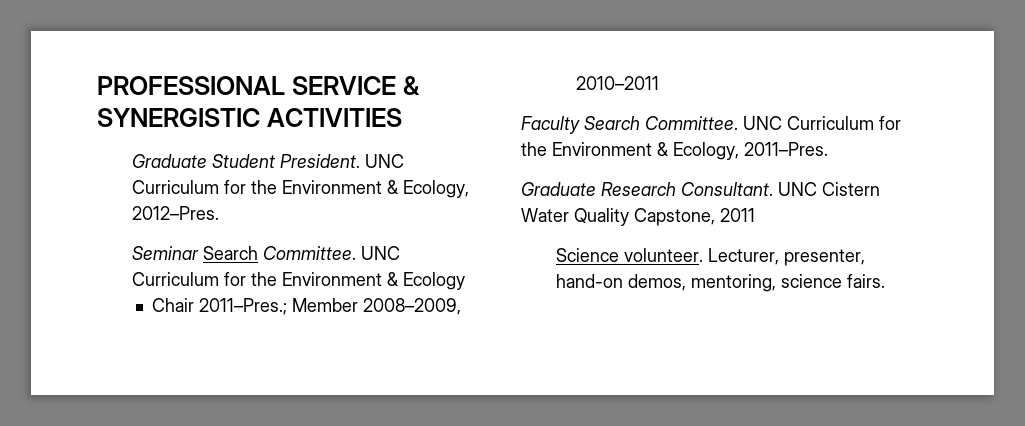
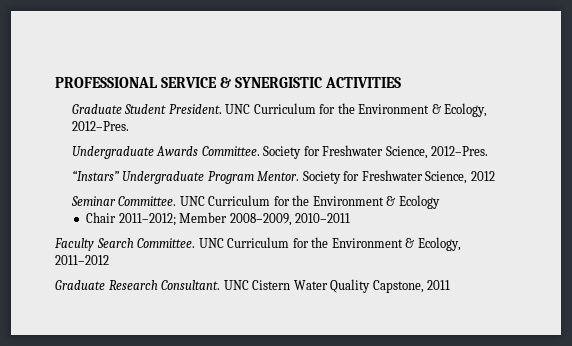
(219, 213) none -> [71,145,489,159] [71,170,495,184] // Undergraduate Awards Committee. Society for Freshwater Science, 2012–Pres. // “Instars” Undergraduate Program Mentor. Society for Freshwater Science, 2012
[202,246,258,260] Search -> (116, 201) none
[198,298,287,315] 2011–Pres.; -> [118,213,176,226] 2011–2012;
[744,142,828,156] 2011–Pres. -> [55,255,109,265] 2011–2012
[555,248,865,266] [555,274,885,292] // Science volunteer. Lecturer, presenter, hand-on demos, mentoring, science fairs. -> (451, 285) none

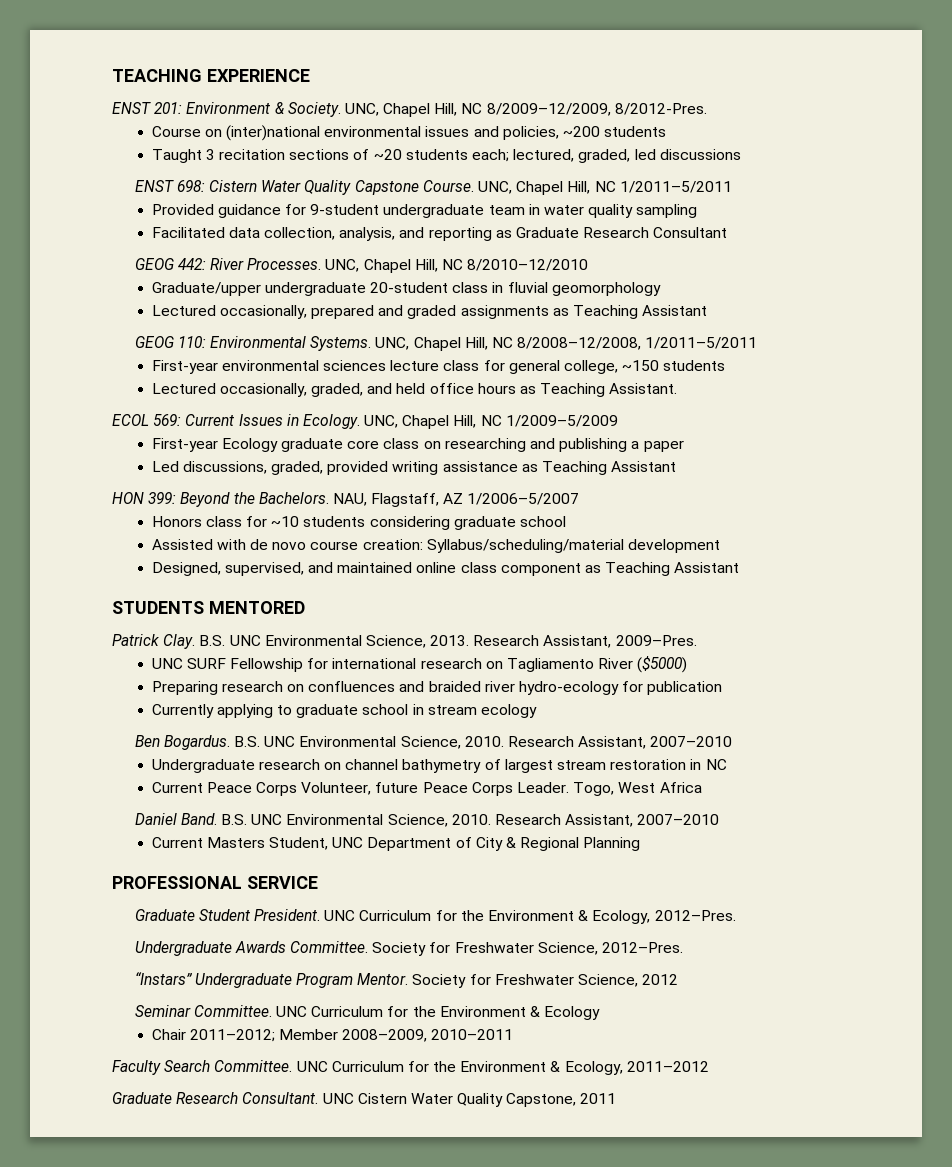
(55, 82) none -> [112,69,310,82] [112,102,707,117] [151,125,667,141] [151,149,741,163] [134,180,732,195] [151,204,698,218] [151,227,728,241] [134,258,589,273] [151,282,661,296] [151,305,708,319] [134,336,758,351] [151,360,726,374] [151,383,678,397] [112,414,618,429] [151,438,684,452] [151,461,677,475] [112,492,580,507] [151,516,566,530] [151,539,720,553] [151,562,740,576] [112,601,305,614] [112,634,697,649] [151,656,688,673] [151,681,723,695] [151,704,537,718] [134,735,733,750] [151,759,727,773] [151,782,702,796] [134,813,720,827] [151,837,641,851] TEACHING EXPERIENCE // ENST 201: Environment & Society. UNC, Chapel Hill, NC 8/2009–12/2009, 8/2012-Pres. // Course on (inter)national environmental issues and policies, ~200 students // Taught 3 recitation sections of ~20 students each; lectured, graded, led discussions // ENST 698: Cistern Water Quality Capstone Course. UNC, Chapel Hill, NC 1/2011–5/2011 // Provided guidance for 9-student undergraduate team in water quality sampling // Facilitated data collection, analysis, and reporting as Graduate Research Consultant // GEOG 442: River Processes. UNC, Chapel Hill, NC 8/2010–12/2010 // Graduate/upper undergraduate 20-student class in fluvial geomorphology // Lectured occasionally, prepared and graded assignments as Teaching Assistant // GEOG 110: Environmental Systems. UNC, Chapel Hill, NC 8/2008–12/2008, 1/2011–5/2011 // First-year environmental sciences lecture class for general college, ~150 students // Lectured occasionally, graded, and held office hours as Teaching Assistant. // ECOL 569: Current Issues in Ecology. UNC, Chapel Hill, NC 1/2009–5/2009 // First-year Ecology graduate core class on researching and publishing a paper // Led discussions, graded, provided writing assistance as Teaching Assistant // HON 399: Beyond the Bachelors. NAU, Flagstaff, AZ 1/2006–5/2007 // Honors class for ~10 students considering graduate school // Assisted with de novo course creation: Syllabus/scheduling/material development // Designed, supervised, and maintained online class component as Teaching Assistant // STUDENTS MENTORED // Patrick Clay. B.S. UNC Environmental Science, 2013. Research Assistant, 2009–Pres. // UNC SURF Fellowship for international research on Tagliamento River ($5000) // Preparing research on confluences and braided river hydro-ecology for publication // Currently applying to graduate school in stream ecology // Ben Bogardus. B.S. UNC Environmental Science, 2010. Research Assistant, 2007–2010 // Undergraduate research on channel bathymetry of largest stream restoration in NC // Current Peace Corps Volunteer, future Peace Corps Leader. Togo, West Africa // Daniel Band. B.S. UNC Environmental Science, 2010. Research Assistant, 2007–2010 // Current Masters Student, UNC Department of City & Regional Planning //
[220,77,402,88] & SYNERGISTIC ACTIVITIES -> (318, 882) none

